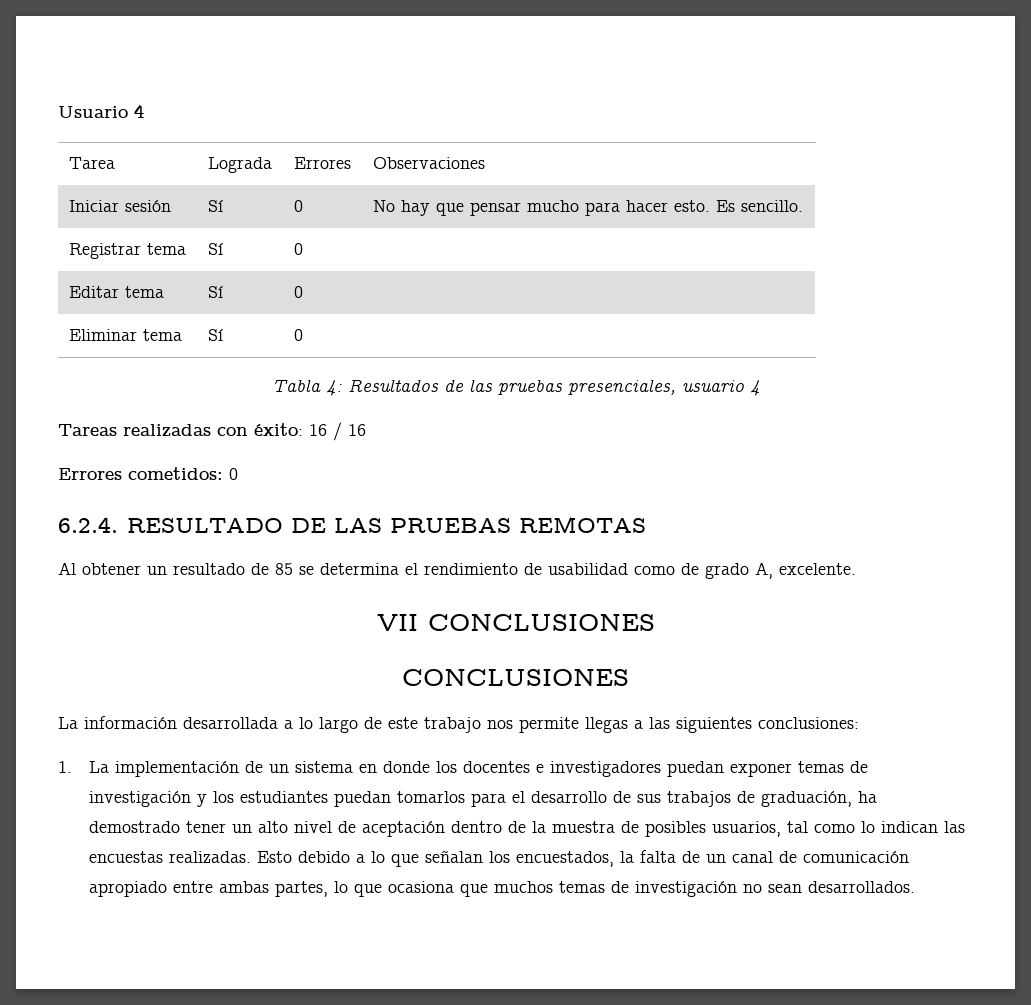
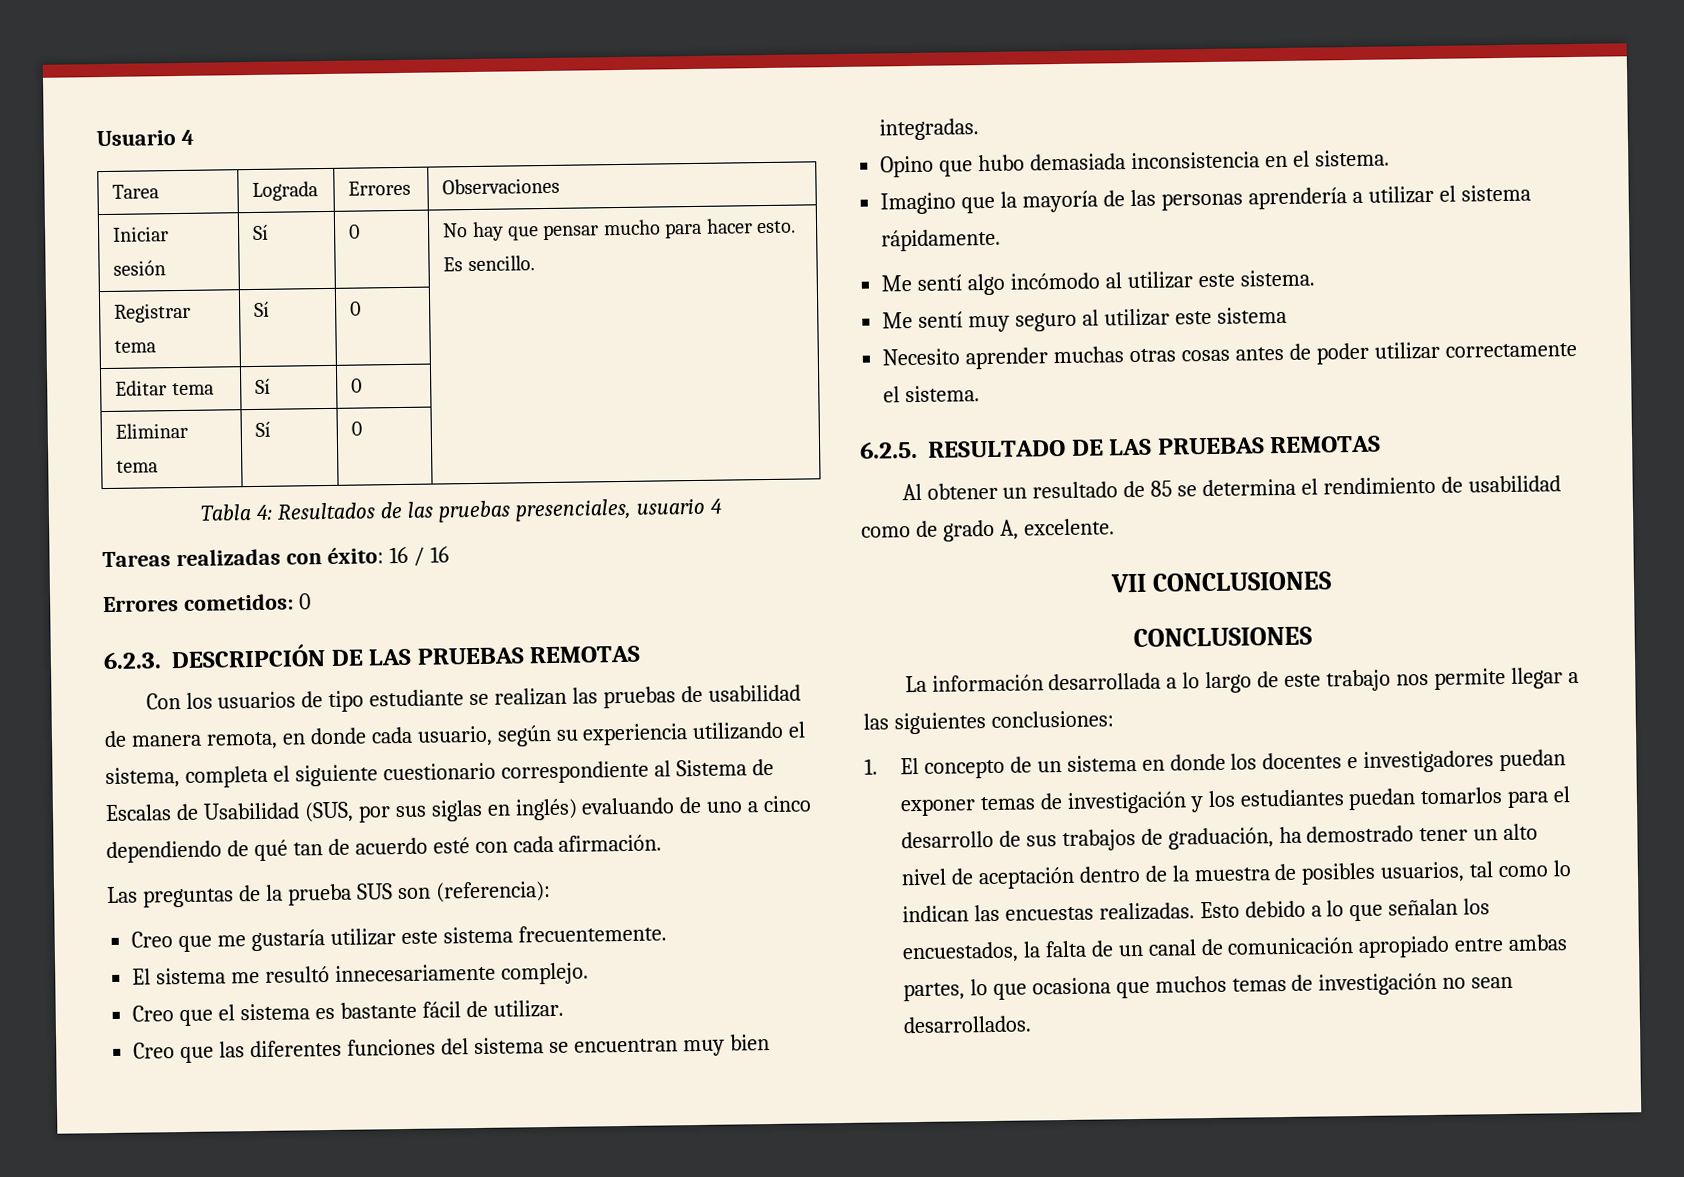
[58,517,118,533] 6.2.4. -> [103,644,641,670] [145,684,801,712] [104,721,807,750] [105,758,774,789] [105,795,813,823] [106,834,663,864] [106,881,551,908] [131,924,667,953] [132,962,589,985] [132,999,564,1027] [133,1034,770,1064] [879,118,980,141] [880,149,1390,178] [880,184,1531,215] [881,228,1002,252] [881,269,1315,296] [882,306,1287,333] [882,341,1577,370] [883,385,981,403] [860,440,918,459] 6.2.3. DESCRIPCIÓN DE LAS PRUEBAS REMOTAS // Con los usuarios de tipo estudiante se realizan las pruebas de usabilidad de manera remota, en donde cada usuario, según su experiencia utilizando el sistema, completa el siguiente cuestionario correspondiente al Sistema de Escalas de Usabilidad (SUS, por sus siglas en inglés) evaluando de uno a cinco dependiendo de qué tan de acuerdo esté con cada afirmación. // Las preguntas de la prueba SUS son (referencia): // Creo que me gustaría utilizar este sistema frecuentemente. // El sistema me resultó innecesariamente complejo. // Creo que el sistema es bastante fácil de utilizar. // Creo que las diferentes funciones del sistema se encuentran muy bien integradas. // Opino que hubo demasiada inconsistencia en el sistema. // Imagino que la mayoría de las personas aprendería a utilizar el sistema rápidamente. // Me sentí algo incómodo al utilizar este sistema. // Me sentí muy seguro al utilizar este sistema // Necesito aprender muchas otras cosas antes de poder utilizar correctamente el sistema. // 6.2.5.
[585,717,628,733] llegas -> [1510,667,1563,689] llegar
[88,761,239,777] La implementación -> [899,757,1005,779] El concepto

